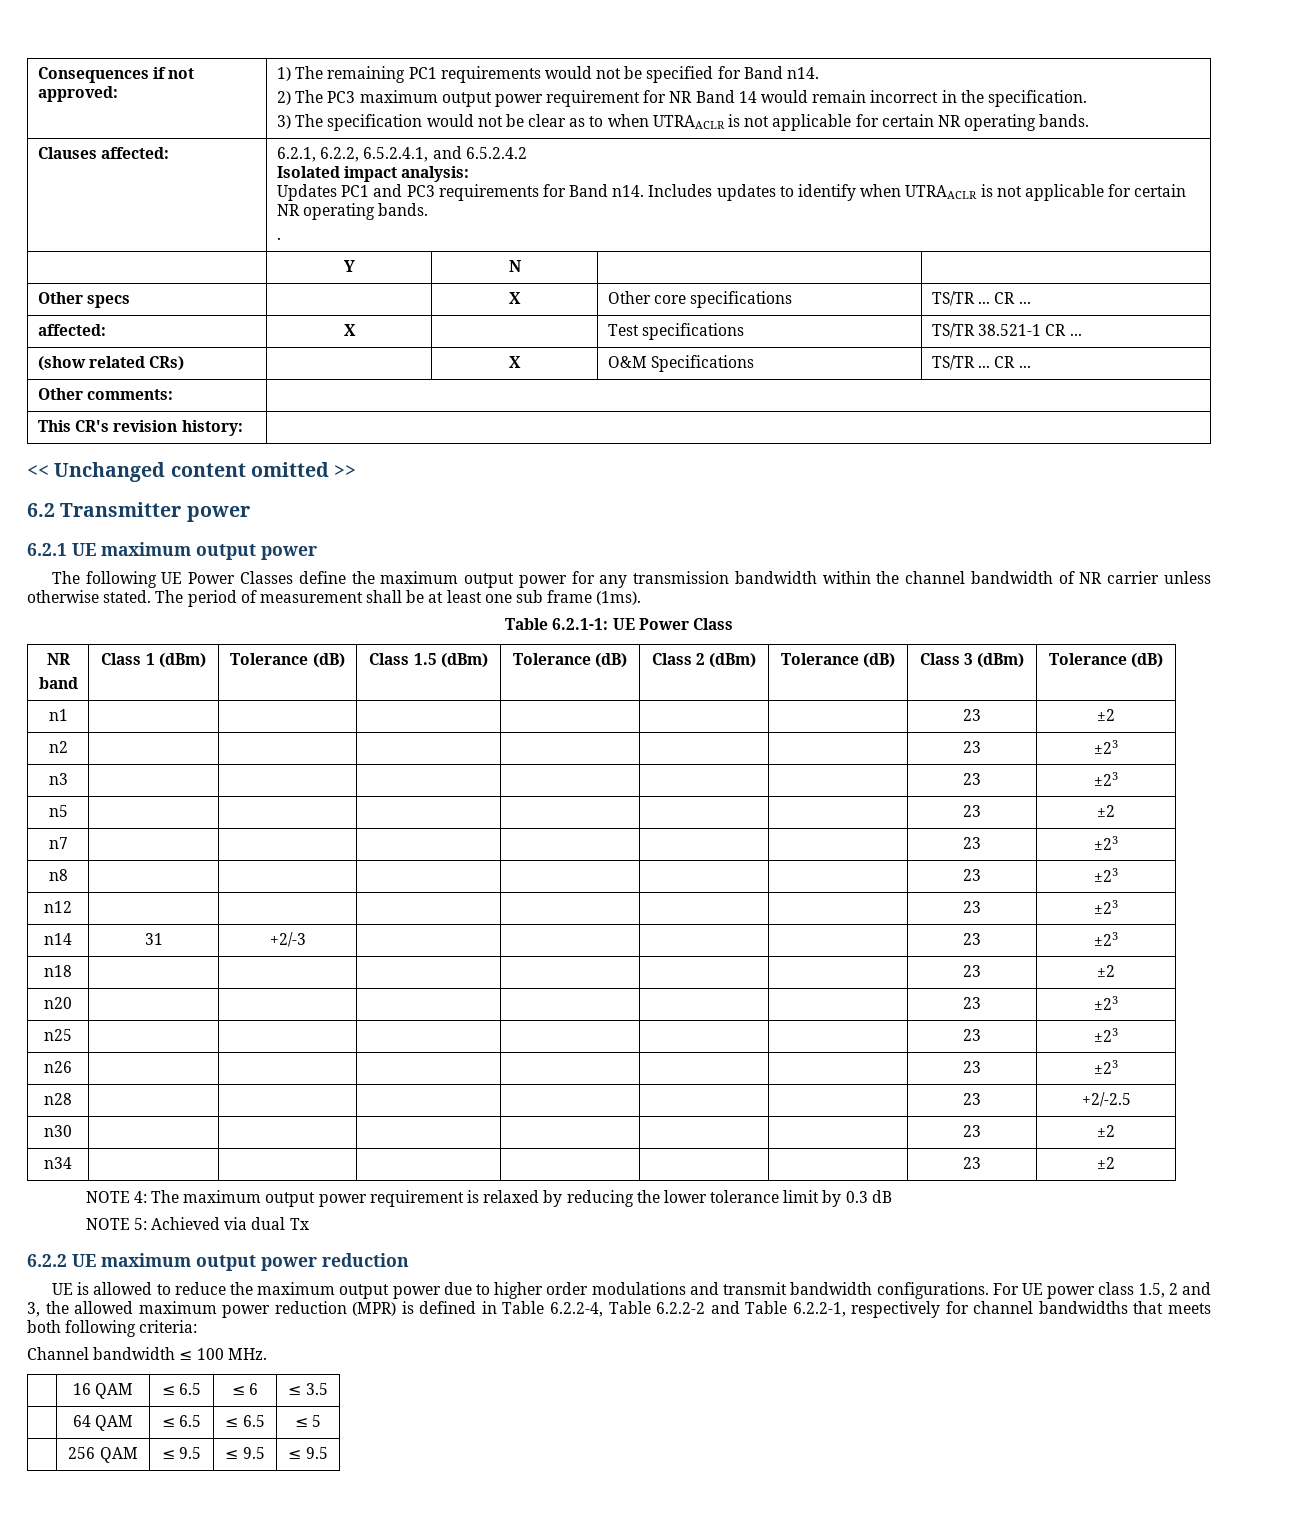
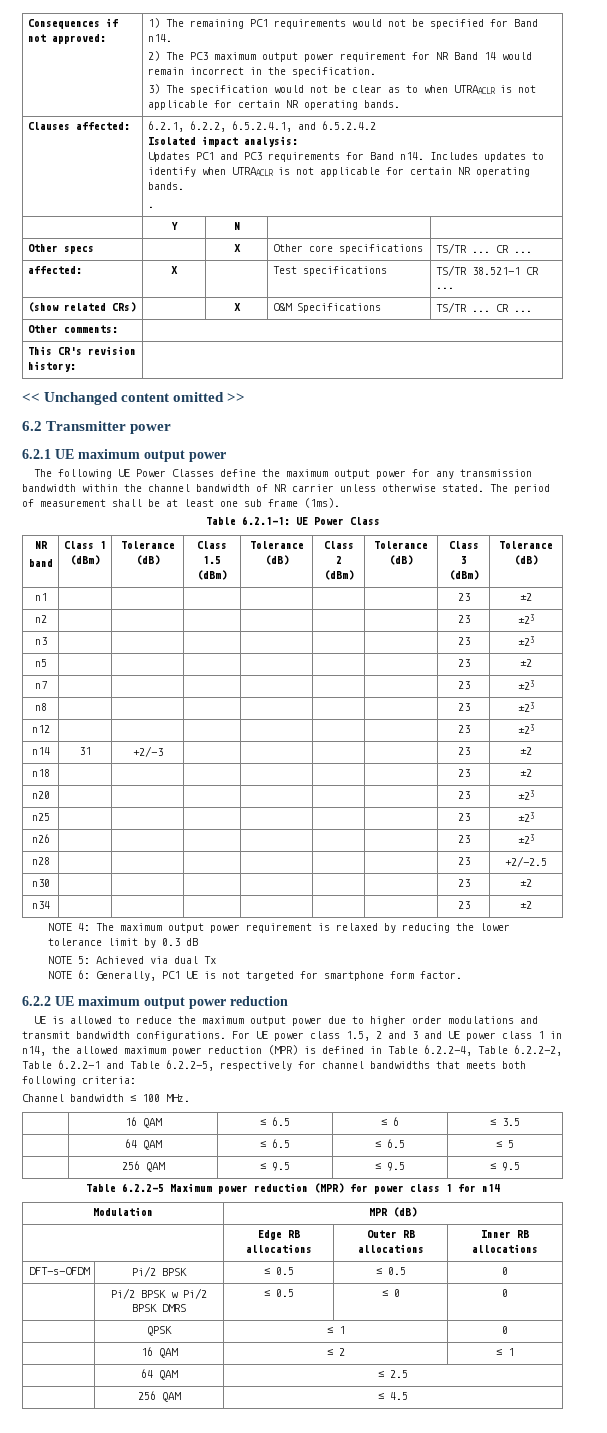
[1094,932,1118,946] ±23 -> [520,747,532,755] ±2
(309, 1224) none -> [48,970,463,981] // NOTE 6: Generally, PC1 UE is not targeted for smartphone form factor.
[27,1302,40,1317] 3, -> [412,1031,562,1041] [22,1046,46,1056] 3 and UE power class 1 in n14,
[656,1302,706,1314] 6.2.2-2 -> [514,1045,562,1056] [22,1060,100,1069] 6.2.2-2, Table 6.2.2-1
[792,1302,846,1317] 6.2.2-1, -> [166,1060,214,1071] 6.2.2-5,
(328, 1453) none -> [85,1183,500,1194] [93,1207,153,1216] [369,1207,417,1217] [257,1230,300,1240] [245,1244,312,1253] [366,1230,415,1238] [357,1244,424,1253] [481,1230,529,1238] [472,1244,538,1253] [28,1267,90,1275] [132,1266,187,1277] [263,1267,294,1275] [375,1267,406,1275] [502,1267,508,1275] [111,1288,207,1299] [132,1304,186,1312] [263,1289,294,1297] [381,1289,400,1297] [502,1289,508,1297] [147,1326,172,1336] [326,1326,345,1334] [502,1326,508,1334] [141,1347,178,1358] [326,1348,345,1356] [496,1348,514,1356] [141,1369,178,1380] [378,1370,408,1378] [138,1391,181,1402] [378,1392,408,1400] // Table 6.2.2-5 Maximum power reduction (MPR) for power class 1 for n14 // Modulation | MPR (dB) // | Edge RB allocations | Outer RB allocations | Inner RB allocations // DFT-s-OFDM | Pi/2 BPSK | ≤ 0.5 | ≤ 0.5 | 0 // | Pi/2 BPSK w Pi/2 BPSK DMRS | ≤ 0.5 | ≤ 0 | 0 // | QPSK | ≤ 1 | 0 // | 16 QAM | ≤ 2 | ≤ 1 // | 64 QAM | ≤ 2.5 // | 256 QAM | ≤ 4.5

